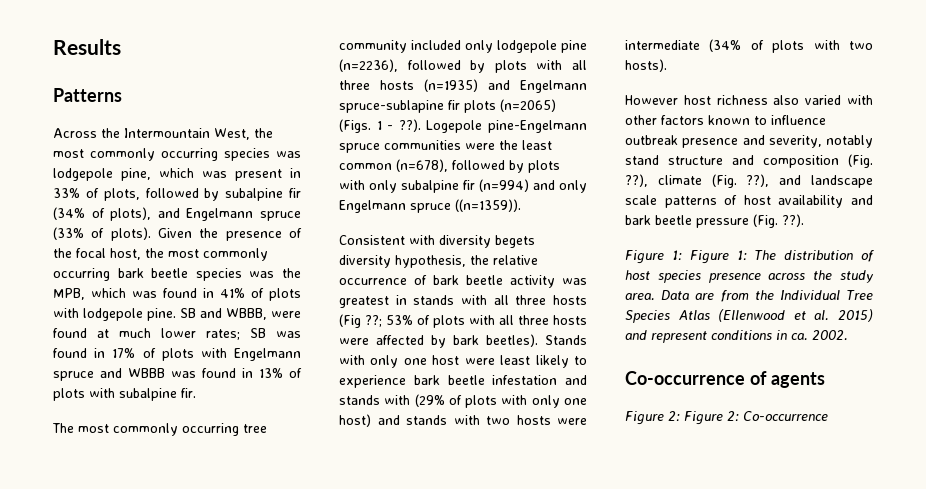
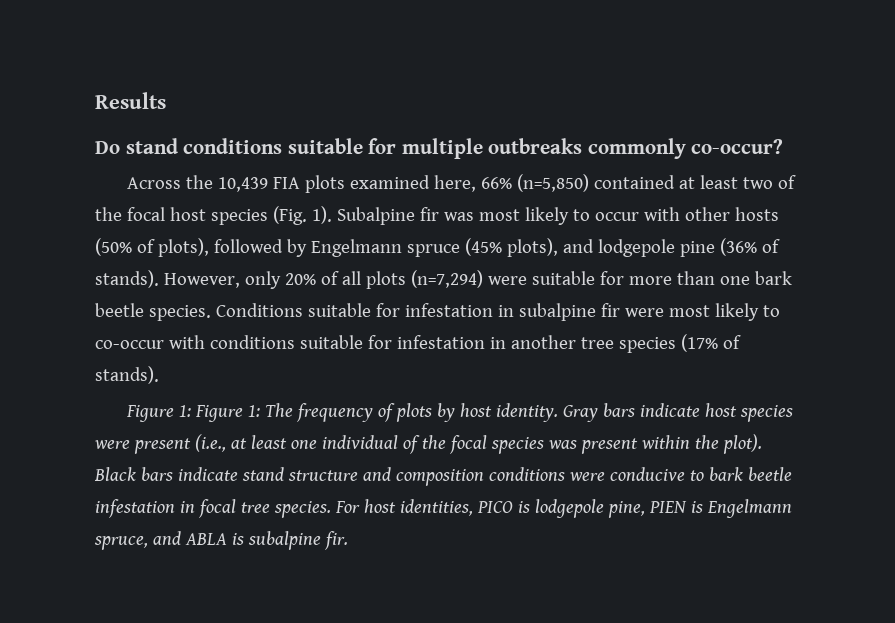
[53,88,122,102] [53,128,273,140] [53,148,301,161] [53,168,301,181] [53,188,301,201] [53,207,301,221] [53,227,302,241] [53,248,268,261] [53,268,301,281] [53,288,301,301] [53,308,301,321] [53,328,301,340] [53,348,301,361] [53,368,302,381] [53,388,196,401] [52,423,267,436] [339,40,587,53] [339,59,587,73] [339,79,587,93] [339,99,556,113] [339,119,587,133] [339,140,552,153] [339,159,560,173] [339,179,587,193] [339,199,521,213] [339,235,535,248] [339,255,538,268] [339,275,587,288] [339,295,587,308] [339,314,587,328] [339,334,587,348] [339,355,587,368] [339,375,587,388] [339,394,587,408] [339,414,587,427] [625,39,873,53] [625,59,667,72] [625,95,873,105] [625,115,826,125] [625,135,873,148] [625,154,873,168] [625,174,873,188] [625,195,873,208] [625,214,804,228] Patterns // Across the Intermountain West, the most commonly occurring species was lodgepole pine, which was present in 33% of plots, followed by subalpine fir (34% of plots), and Engelmann spruce (33% of plots). Given the presence of the focal host, the most commonly occurring bark beetle species was the MPB, which was found in 41% of plots with lodgepole pine. SB and WBBB, were found at much lower rates; SB was found in 17% of plots with Engelmann spruce and WBBB was found in 13% of plots with subalpine fir. // The most commonly occurring tree community included only lodgepole pine (n=2236), followed by plots with all three hosts (n=1935) and Engelmann spruce-sublapine fir plots (n=2065) (Figs. 1 - ??). Logepole pine-Engelmann spruce communities were the least common (n=678), followed by plots with only subalpine fir (n=994) and only Engelmann spruce ((n=1359)). // Consistent with diversity begets diversity hypothesis, the relative occurrence of bark beetle activity was greatest in stands with all three hosts (Fig ??; 53% of plots with all three hosts were affected by bark beetles). Stands with only one host were least likely to experience bark beetle infestation and stands with (29% of plots with only one host) and stands with two hosts were intermediate (34% of plots with two hosts). // However host richness also varied with other factors known to influence outbreak presence and severity, notably stand structure and composition (Fig. ??), climate (Fig. ??), and landscape scale patterns of host availability and bark beetle pressure (Fig. ??). -> [95,138,784,159] [126,174,796,193] [95,206,779,225] [95,238,780,257] [95,270,792,289] [95,303,780,321] [95,334,741,353] [95,366,159,384] Do stand conditions suitable for multiple outbreaks commonly co-occur? // Across the 10,439 FIA plots examined here, 66% (n=5,850) contained at least two of the focal host species (Fig. 1). Subalpine fir was most likely to occur with other hosts (50% of plots), followed by Engelmann spruce (45% plots), and lodgepole pine (36% of stands). However, only 20% of all plots (n=7,294) were suitable for more than one bark beetle species. Conditions suitable for infestation in subalpine fir were most likely to co-occur with conditions suitable for infestation in another tree species (17% of stands).
[784,250,874,262] [625,270,874,283] [625,290,873,302] [625,309,873,323] [625,330,848,343] [625,371,825,388] [625,411,828,425] distribution of host species presence across the study area. Data are from the Individual Tree Species Atlas (Ellenwood et al. 2015) and represent conditions in ca. 2002. // Co-occurrence of agents // Figure 2: Figure 2: Co-occurrence -> [296,403,793,422] [94,434,762,454] [94,467,792,486] [95,499,792,518] [94,531,348,550] frequency of plots by host identity. Gray bars indicate host species were present (i.e., at least one individual of the focal species was present within the plot). Black bars indicate stand structure and composition conditions were conducive to bark beetle infestation in focal tree species. For host identities, PICO is lodgepole pine, PIEN is Engelmann spruce, and ABLA is subalpine fir.

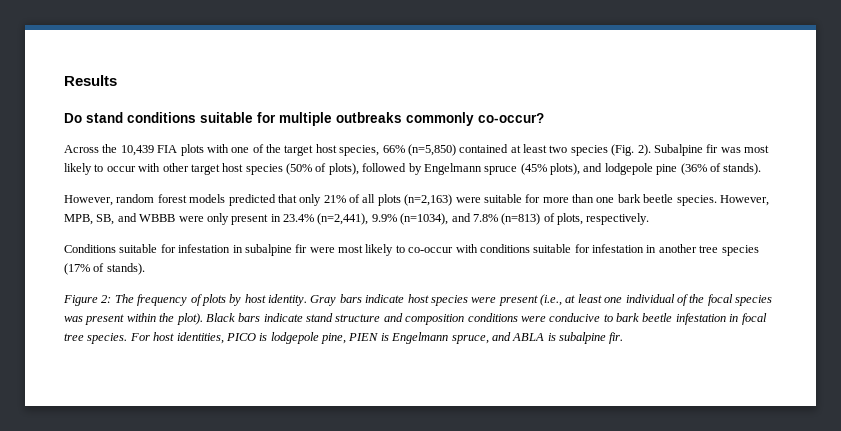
[349,175,476,192] examined here, -> [206,144,380,156] with one of the target host species,
[777,175,796,189] [95,207,206,221] of the focal host -> (568, 149) none
[311,206,332,224] 1). -> [637,144,651,156] 2).
[734,207,779,221] hosts -> [190,163,283,175] target host species
[163,271,316,289] However, only 20% -> [64,194,346,206] // However, random forest models predicted that only 21%
[410,270,483,288] (n=7,294) -> [404,194,453,206] (n=2,163)
(211, 313) none -> [719,195,769,206] [64,213,650,225] However, MPB, SB, and WBBB were only present in 23.4% (n=2,441), 9.9% (n=1034), and 7.8% (n=813) of plots, respectively. //
[178,405,260,422] 1: Figure 1: -> [101,295,112,303] 2:

